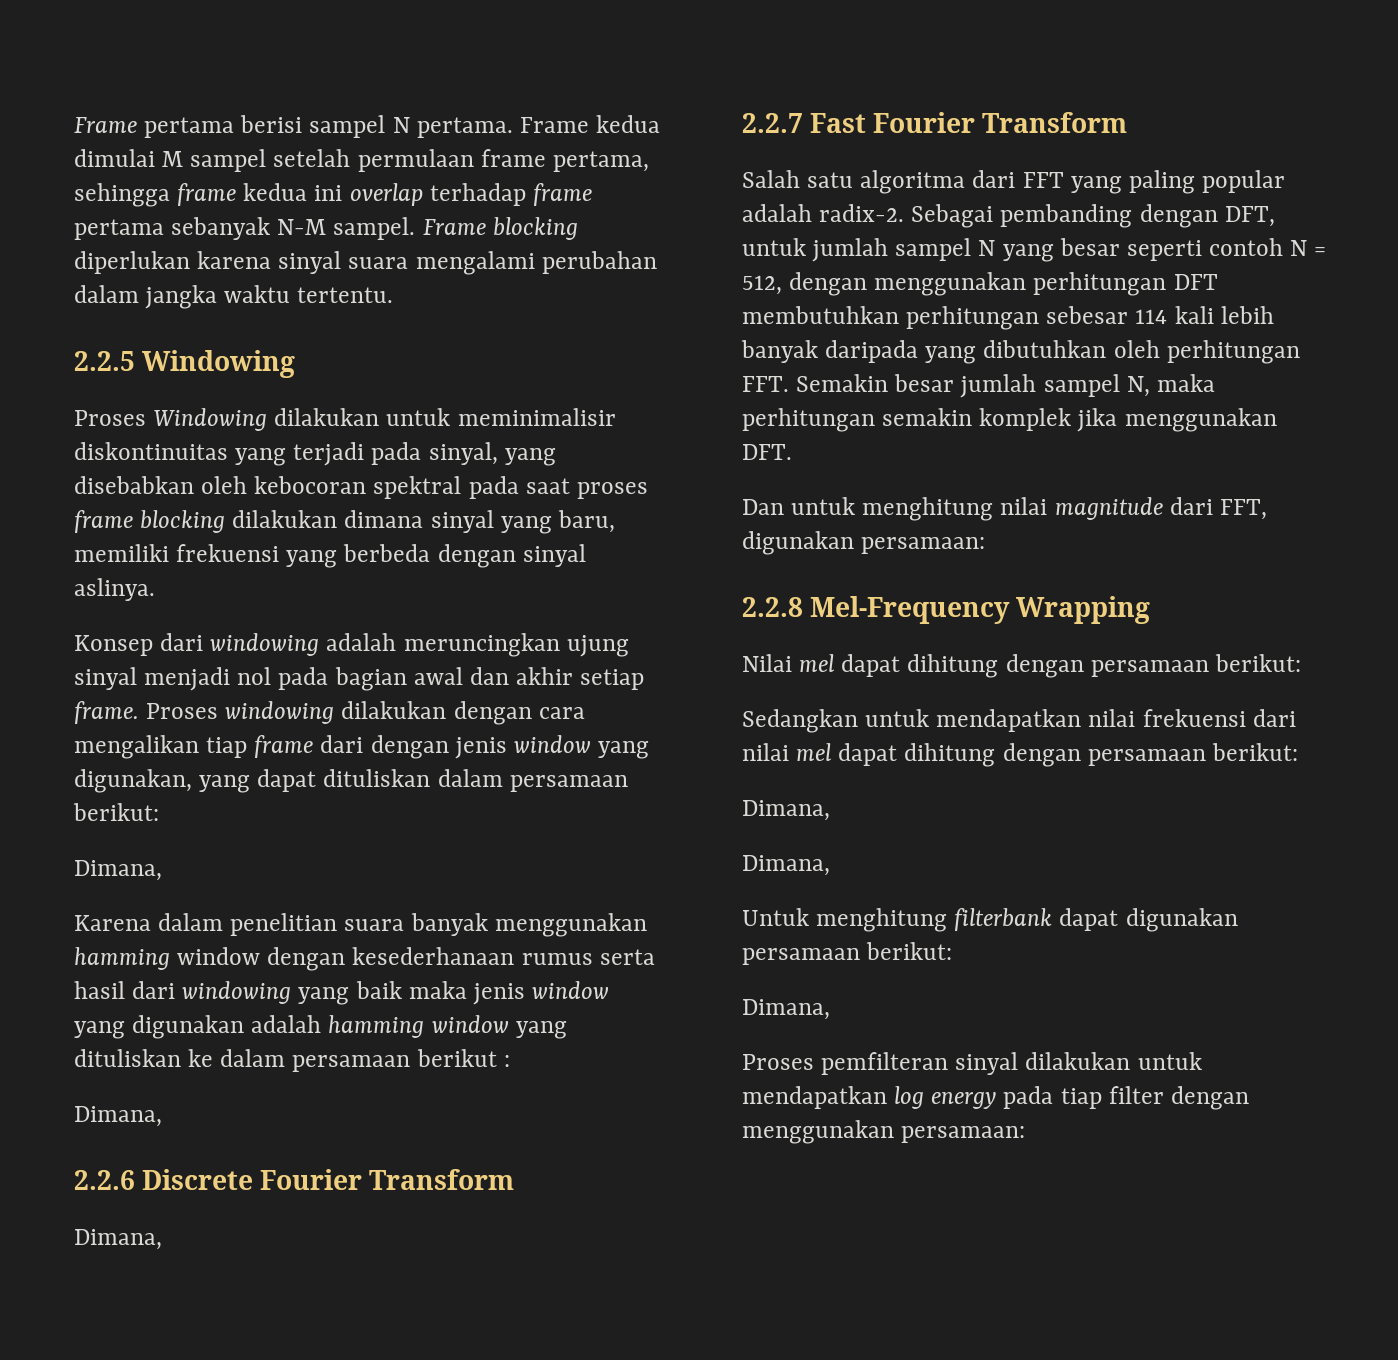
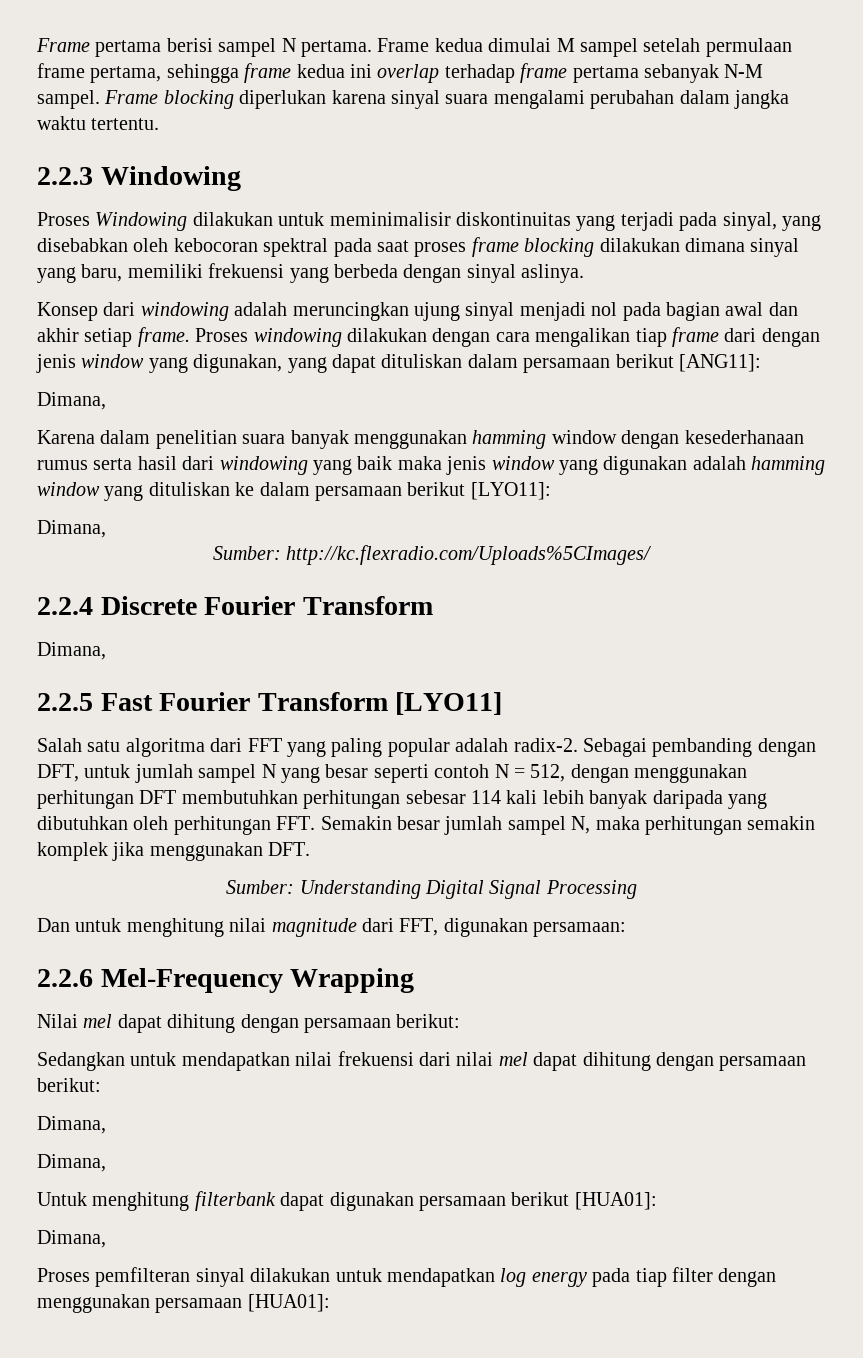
[74,351,135,371] 2.2.5 -> [37,167,93,185] 2.2.3
[73,803,159,821] berikut: -> [615,354,761,372] berikut [ANG11]:
[503,1055,510,1067] [74,1106,162,1127] [74,1170,135,1190] : // Dimana, // 2.2.6 -> [470,482,551,500] [37,520,106,538] [212,545,653,565] [37,597,93,615] [LYO11]: // Dimana, // Sumber: http://kc.flexradio.com/Uploads%5CImages/ // 2.2.4
[742,113,803,133] 2.2.7 -> [37,693,93,711] 2.2.5
(1128, 122) none -> [395,692,503,715] [LYO11]
(792, 452) none -> [226,880,637,899] // Sumber: Understanding Digital Signal Processing
[742,597,803,617] 2.2.8 -> [37,969,93,987] 2.2.6
[866,942,953,960] berikut: -> [511,1192,657,1210] berikut [HUA01]:
[901,1126,1026,1143] persamaan: -> [155,1294,330,1313] persamaan [HUA01]:

